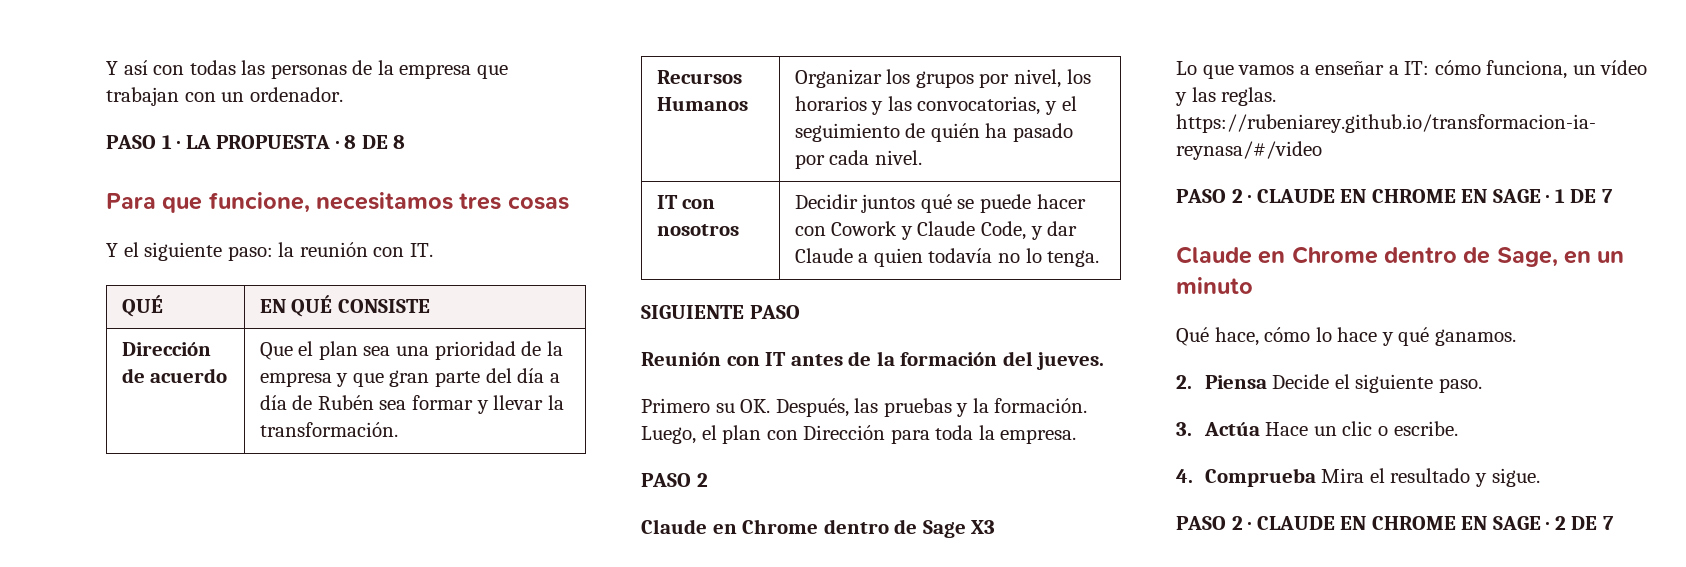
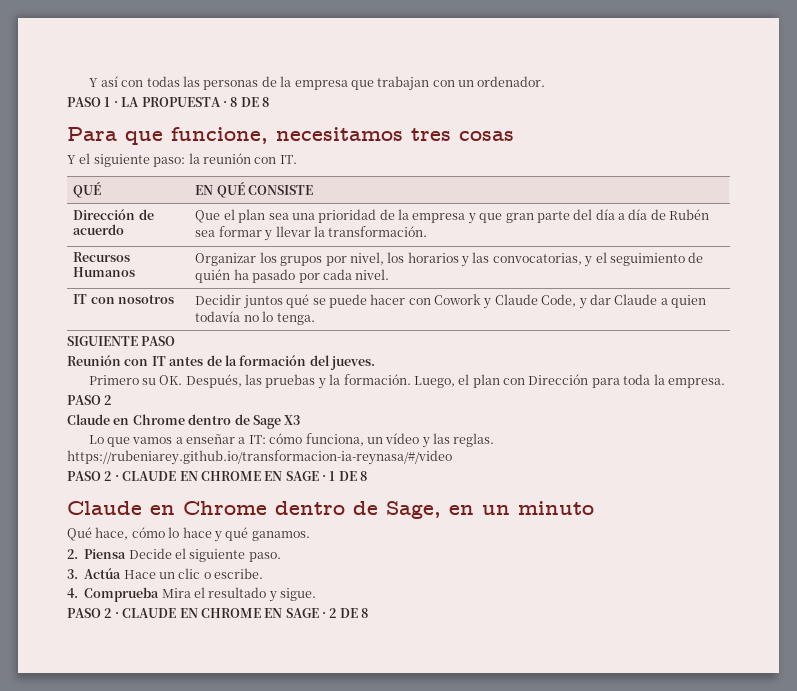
[1601,189,1613,203] 7 -> [360,471,368,481] 8
[1602,516,1614,530] 7 -> [361,608,369,618] 8

